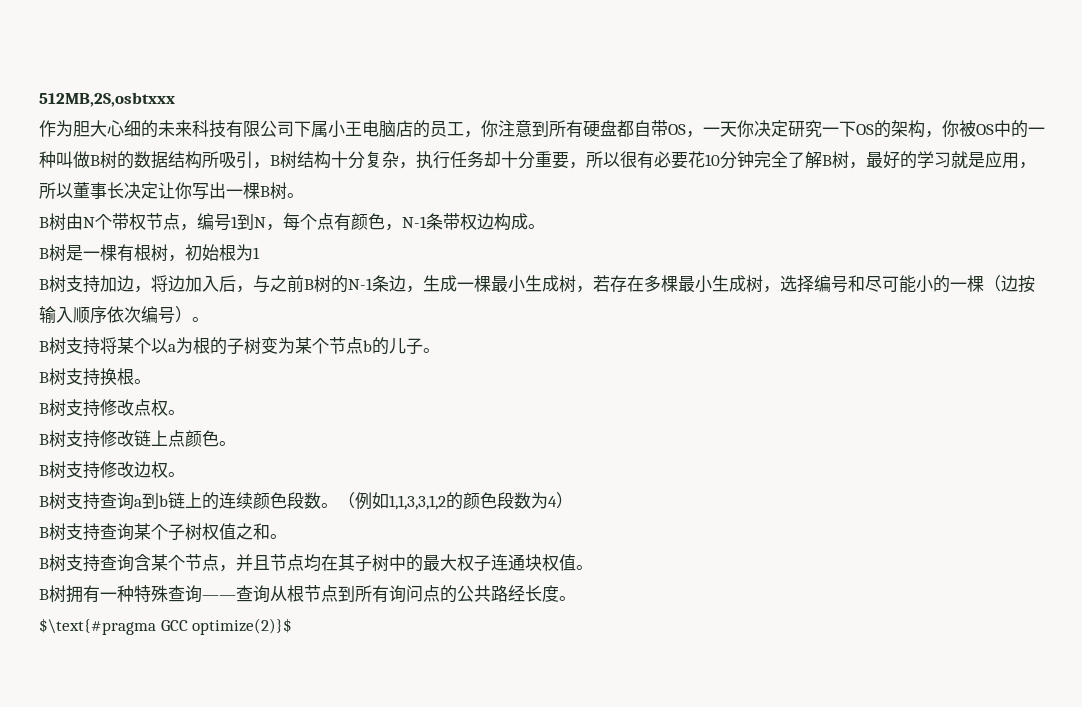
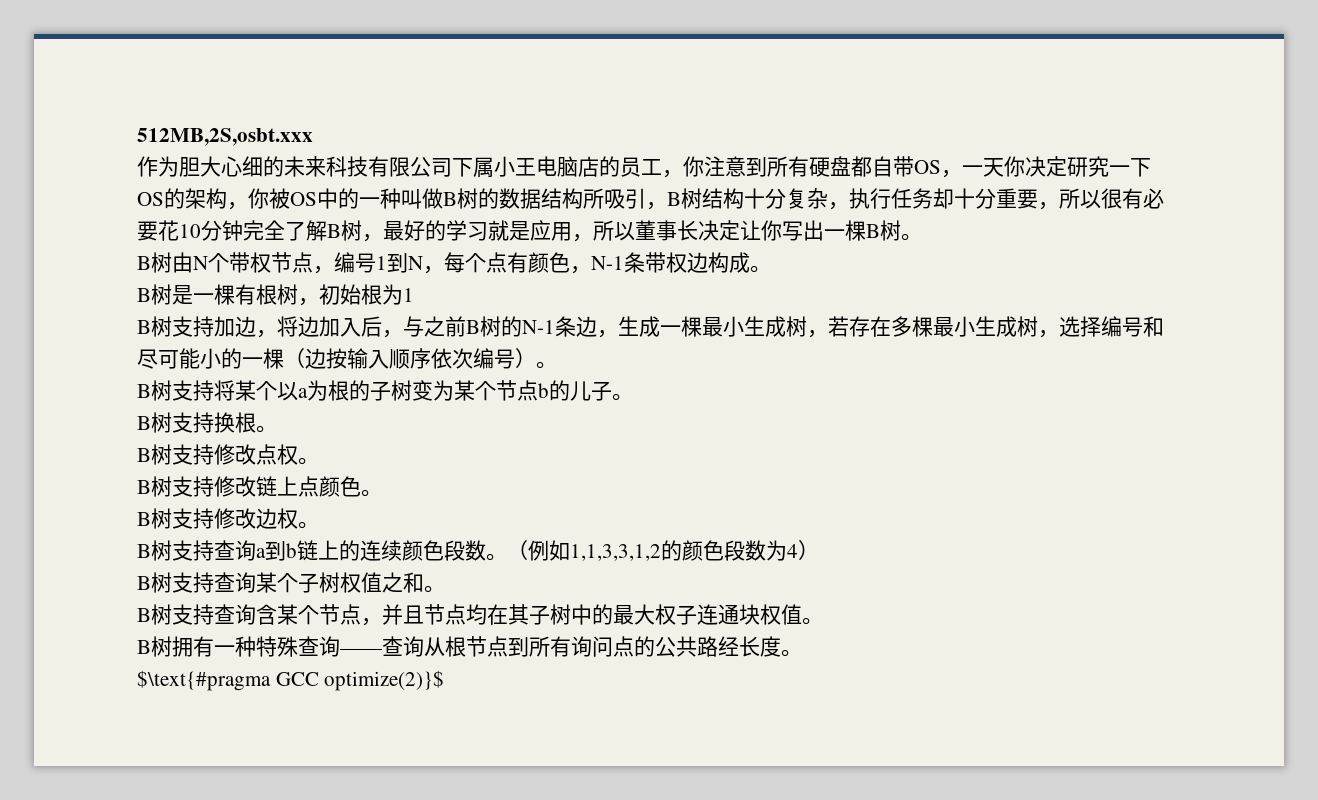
[39,92,175,107] 512MB,2S,osbtxxx -> [137,128,313,146] 512MB,2S,osbt.xxx

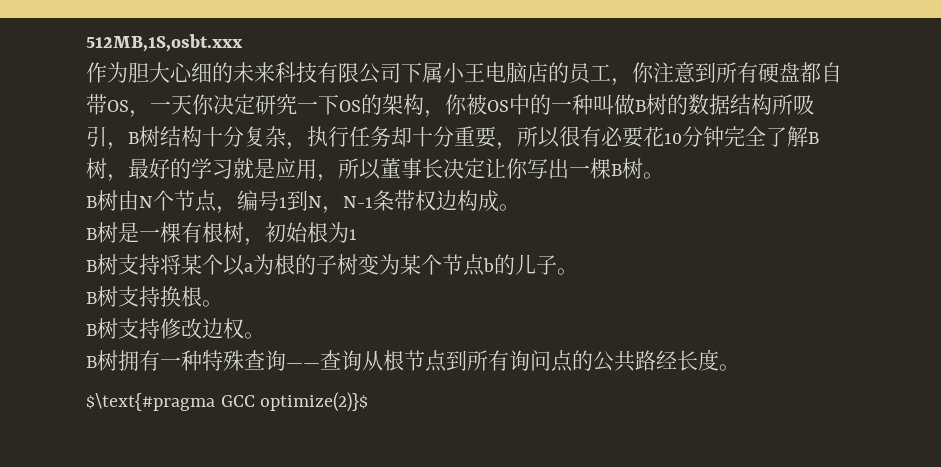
[137,128,313,146] 512MB,2S,osbt.xxx -> [86,34,243,52] 512MB,1S,osbt.xxx
[229,252,271,273] 带权 -> (174, 200) none
[444,252,591,274] 每个点有颜色， -> (343, 210) none
[137,316,1164,338] [137,348,557,369] // B树支持加边，将边加入后，与之前B树的N-1条边，生成一棵最小生成树，若存在多棵最小生成树，选择编号和尽可能小的一棵（边按输入顺序依次编号）。 -> (357, 234) none
[137,444,319,465] [137,476,382,497] // B树支持修改点权。 // B树支持修改链上点颜色。 -> (223, 303) none
[137,540,819,561] [137,572,445,593] [137,604,823,626] // B树支持查询a到b链上的连续颜色段数。（例如1,1,3,3,1,2的颜色段数为4） // B树支持查询某个子树权值之和。 // B树支持查询含某个节点，并且节点均在其子树中的最大权子连通块权值。 -> (265, 335) none

